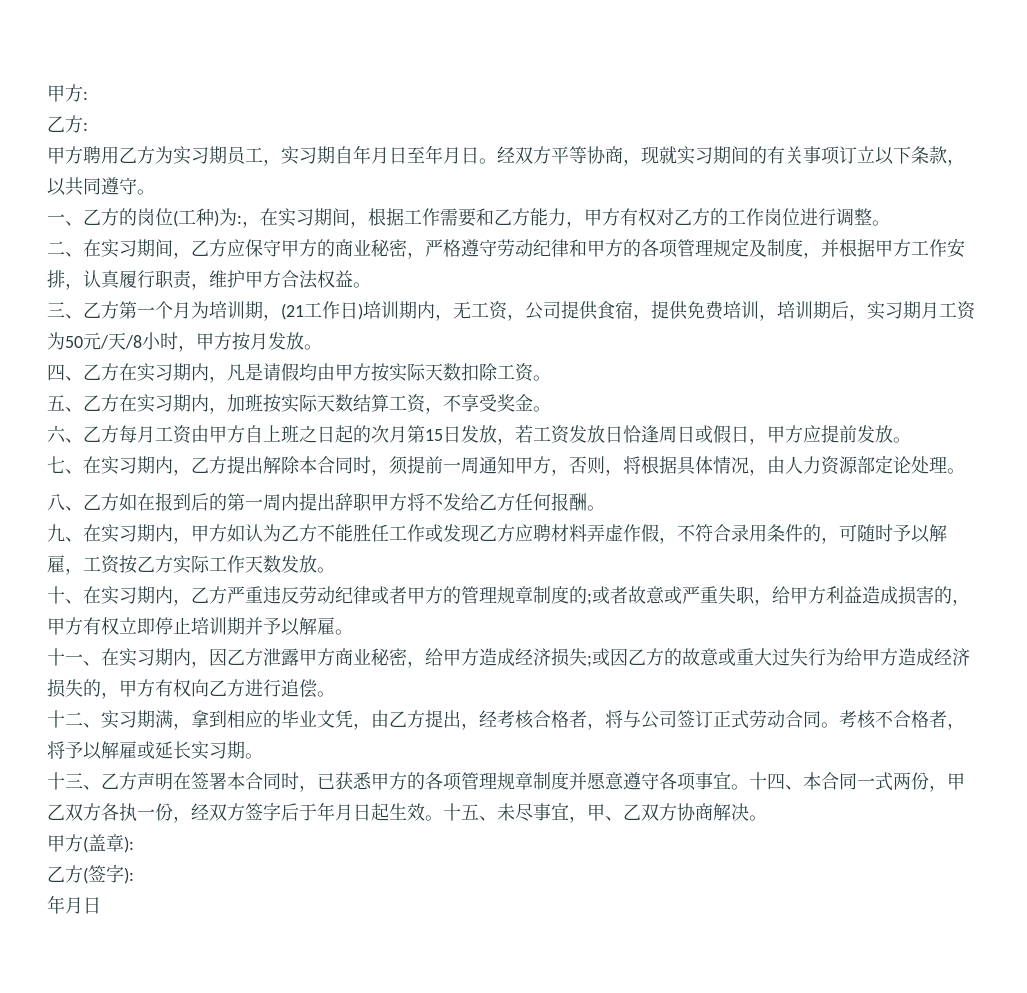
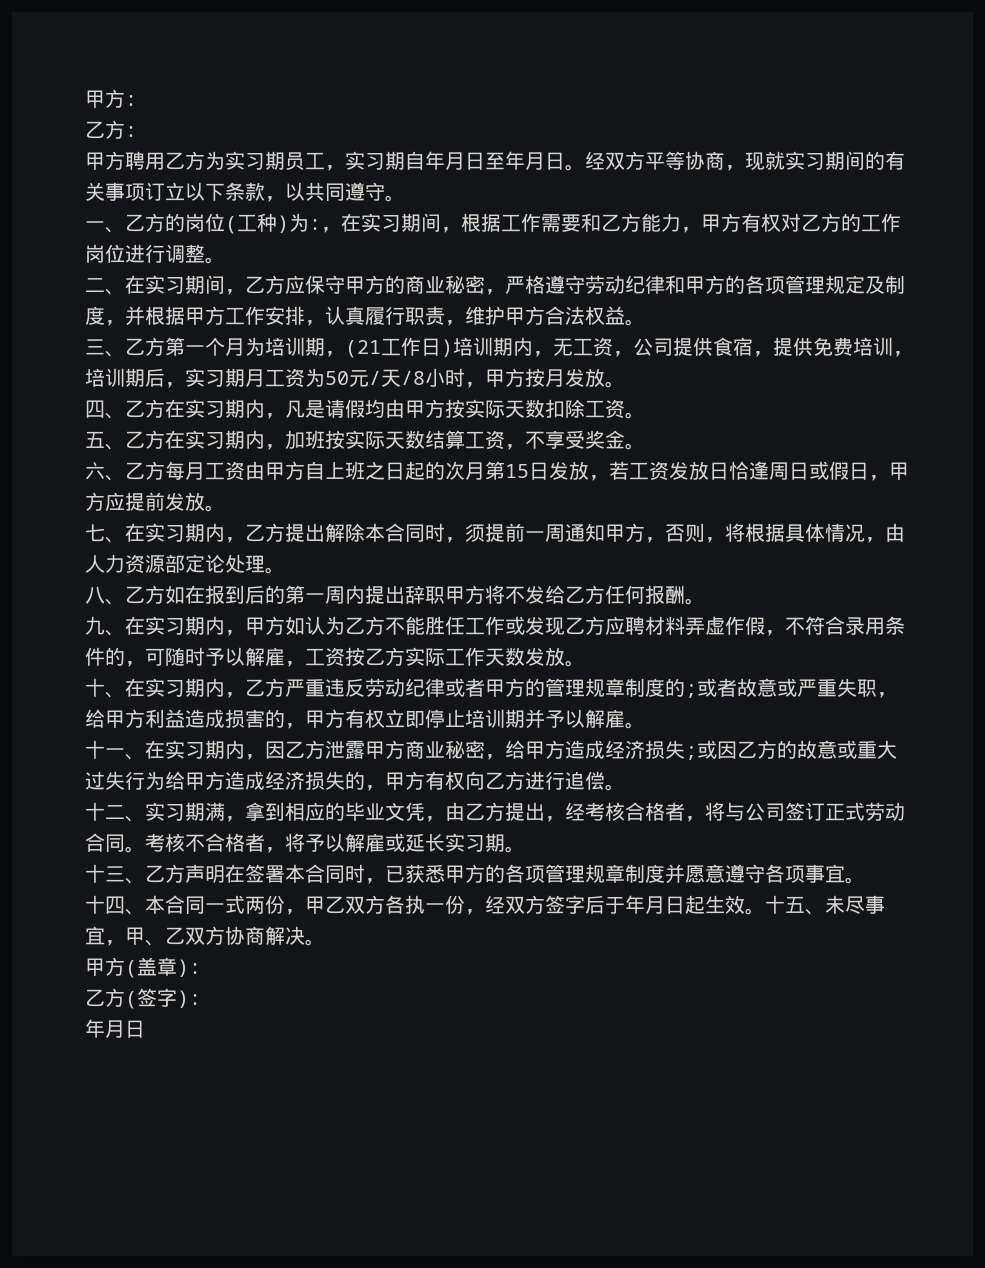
(749, 787) none -> (865, 880) //

